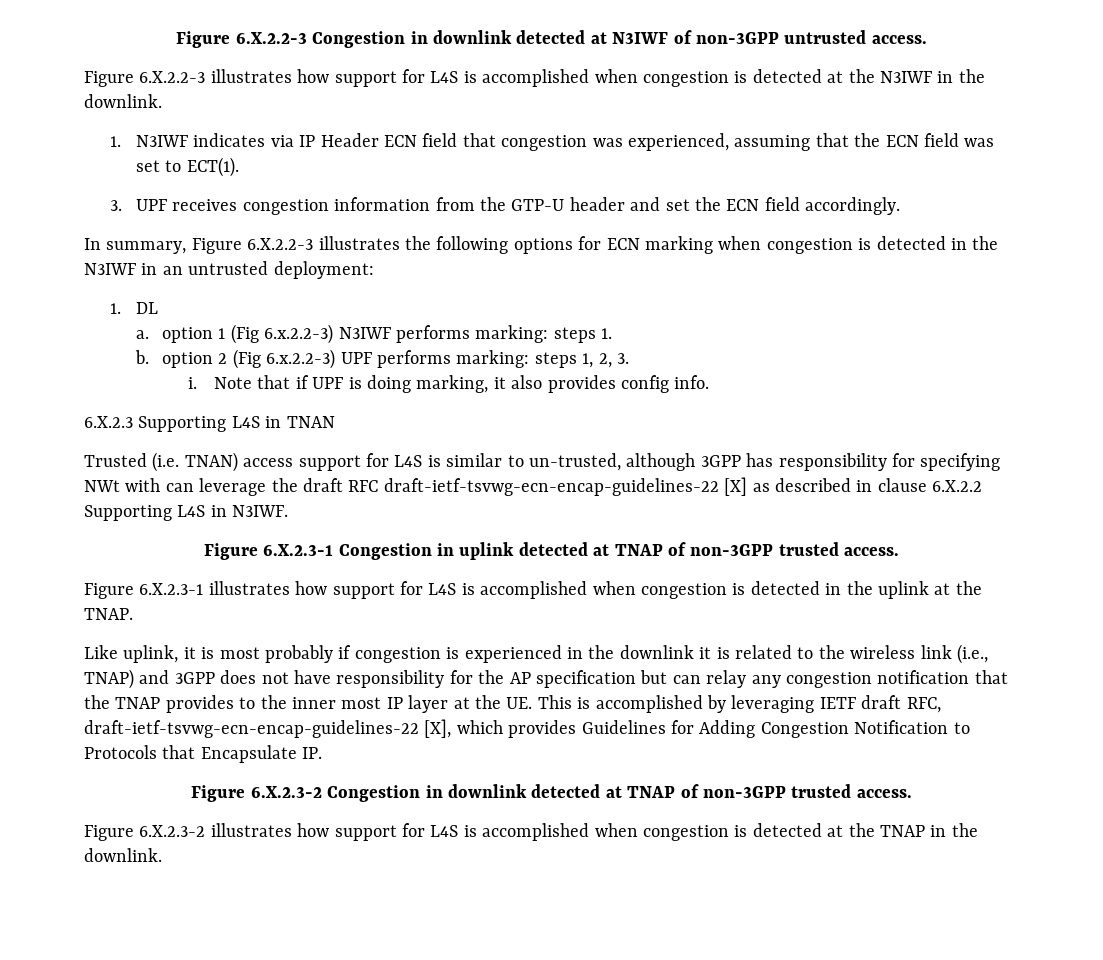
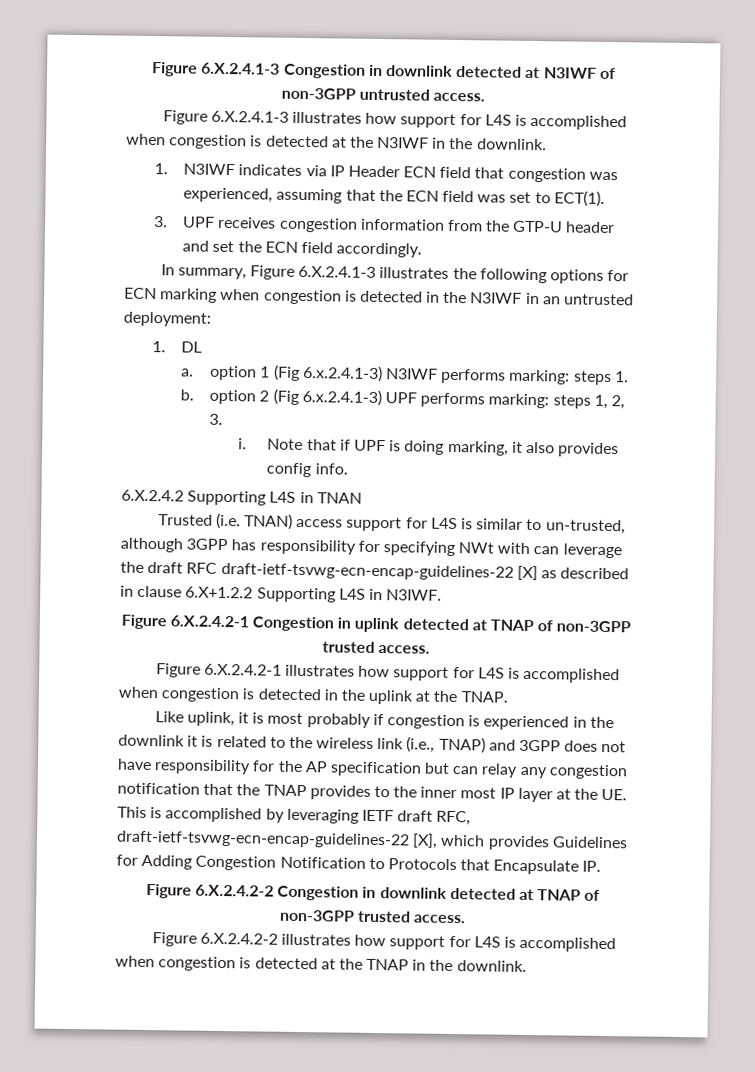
[176,31,307,48] Figure 6.X.2.2-3 -> [152,62,281,77] Figure 6.X.2.4.1-3
[139,71,206,83] 6.X.2.2-3 -> [210,110,289,123] 6.X.2.4.1-3
[247,238,314,250] 6.X.2.2-3 -> [298,265,377,278] 6.X.2.4.1-3
[264,324,334,344] 6.x.2.2-3) -> [302,365,383,383] 6.x.2.4.1-3)
[266,349,336,369] 6.x.2.2-3) -> [301,388,382,407] 6.x.2.4.1-3)
[84,416,133,428] 6.X.2.3 -> [121,489,184,502] 6.X.2.4.2
[932,480,983,492] 6.X.2.2 -> [185,586,254,599] 6.X+1.2.2
[263,544,334,556] 6.X.2.3-1 -> [169,615,249,628] 6.X.2.4.2-1
[139,583,204,595] 6.X.2.3-1 -> [203,663,282,676] 6.X.2.4.2-1
[250,786,322,798] 6.X.2.3-2 -> [194,884,274,897] 6.X.2.4.2-2
[139,825,206,837] 6.X.2.3-2 -> [199,932,278,945] 6.X.2.4.2-2

